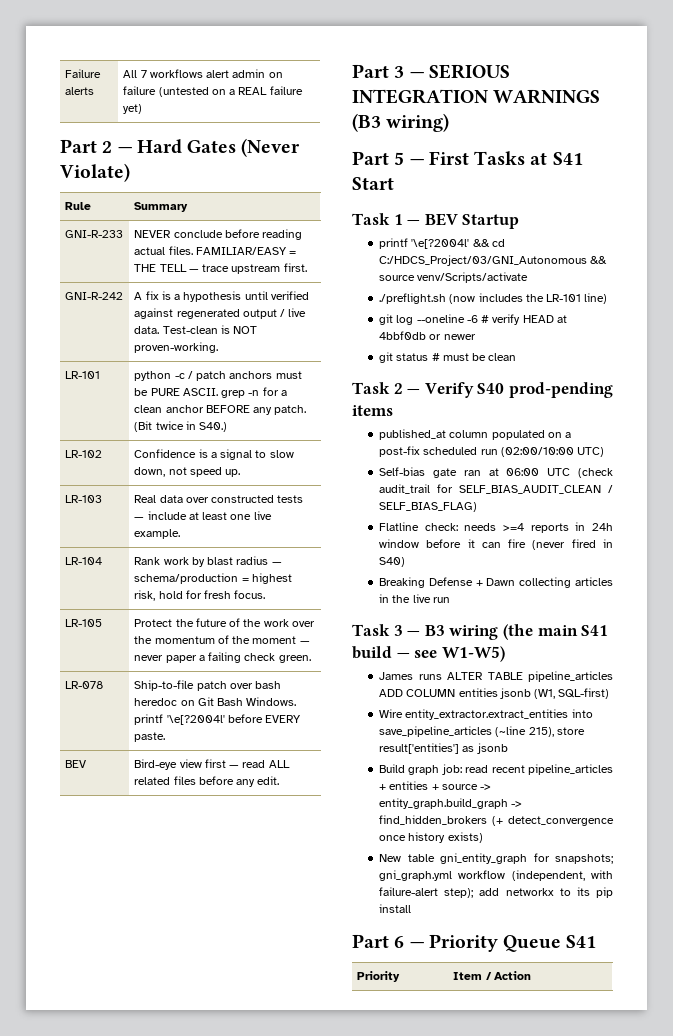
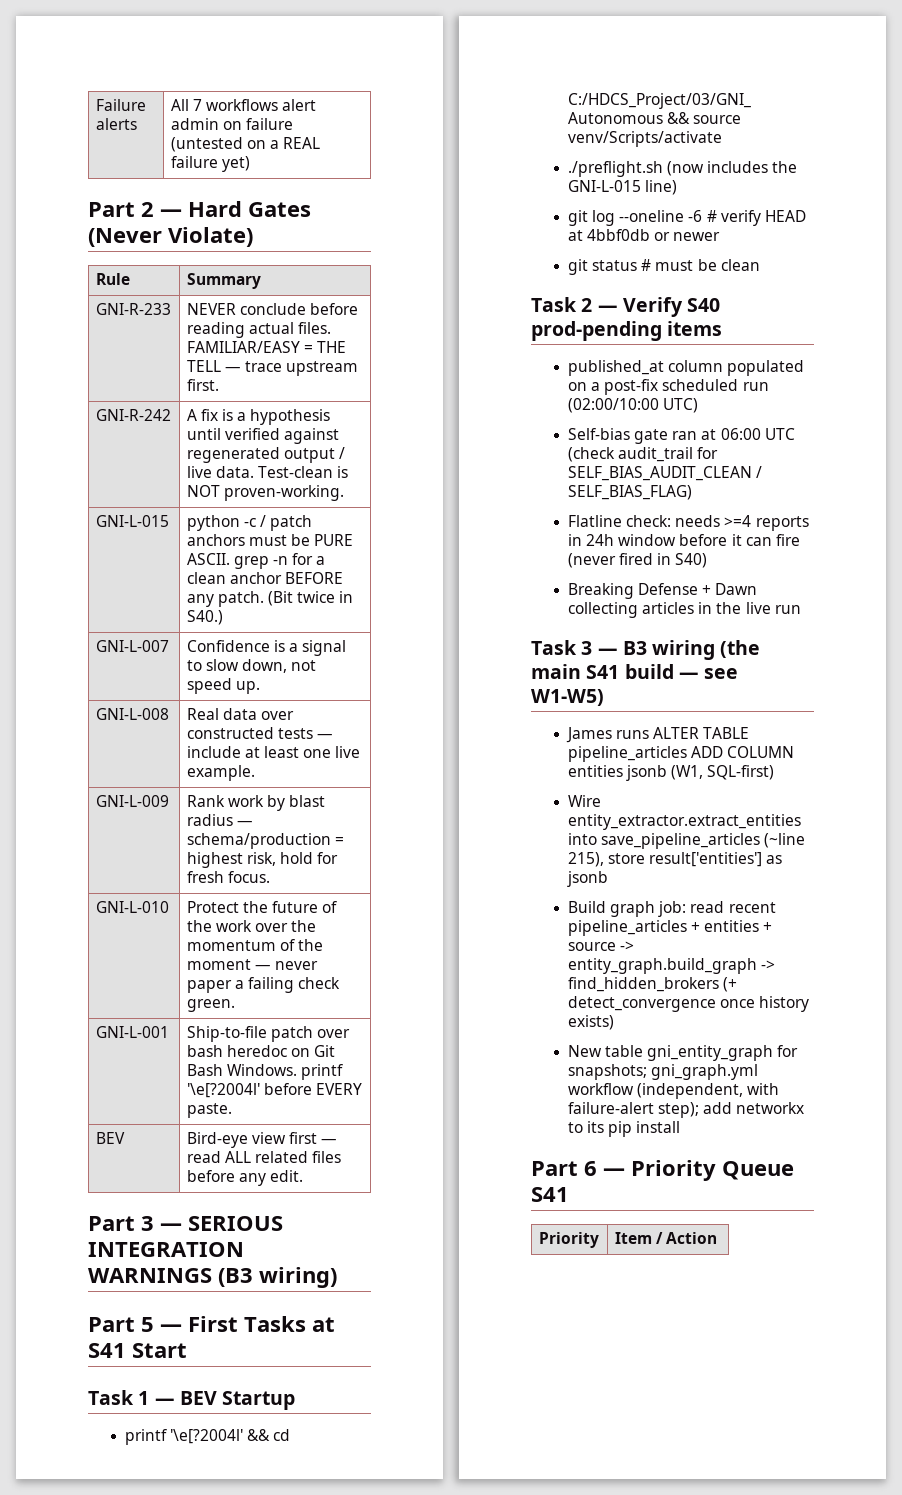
[65,371,101,379] LR-101 -> [95,515,169,527] GNI-L-015
[65,450,103,458] LR-102 -> [95,640,169,652] GNI-L-007
[65,495,103,503] LR-103 -> [95,708,169,720] GNI-L-008
[65,557,103,565] LR-104 -> [95,795,169,807] GNI-L-009
[65,619,103,627] LR-105 -> [95,901,169,913] GNI-L-010
[65,681,104,689] LR-078 -> [95,1026,169,1038] GNI-L-001
[546,294,582,302] LR-101 -> [567,180,641,192] GNI-L-015

